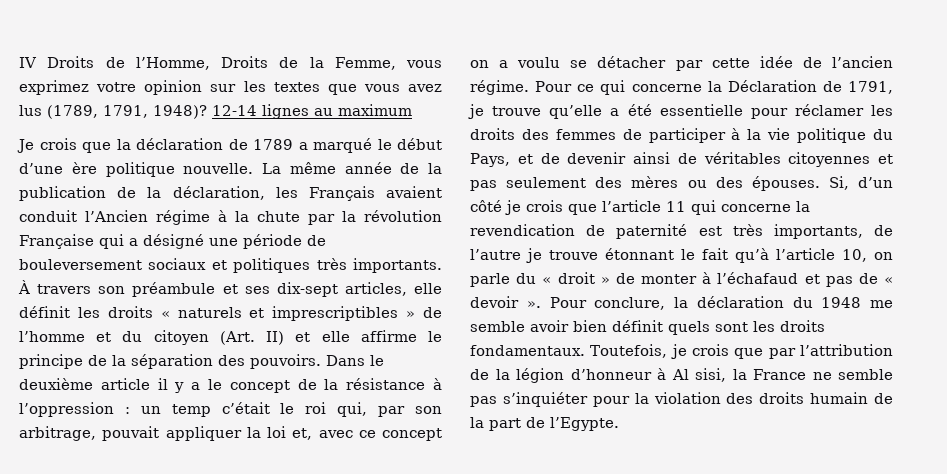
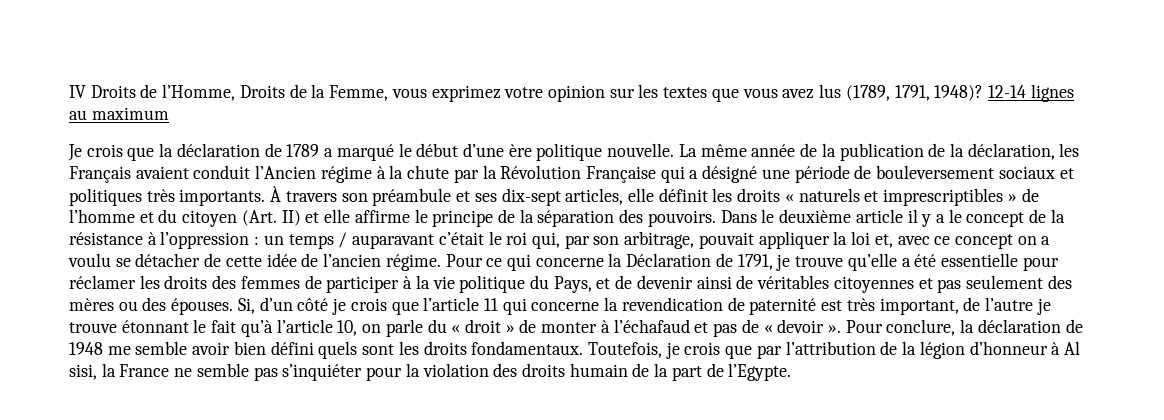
[364,210,442,222] révolution -> [500,165,582,179] Révolution
[171,404,211,417] temp -> [288,232,435,249] temps / auparavant
[675,60,703,71] par -> [204,253,222,267] de
[773,224,863,239] importants, -> [879,298,959,315] important,
[792,297,813,308] du -> [1065,319,1083,333] de
[612,320,663,332] définit -> [270,341,314,355] défini

